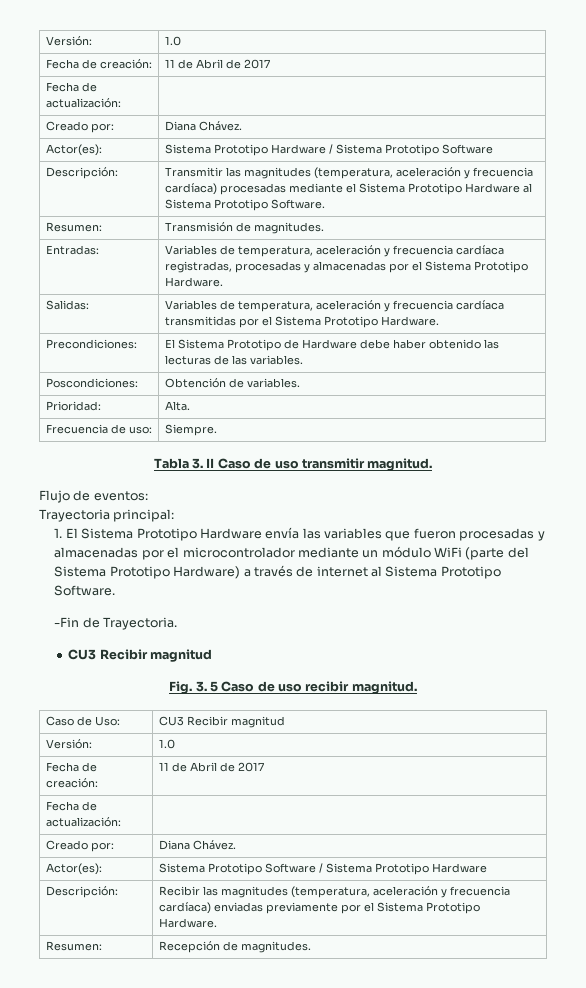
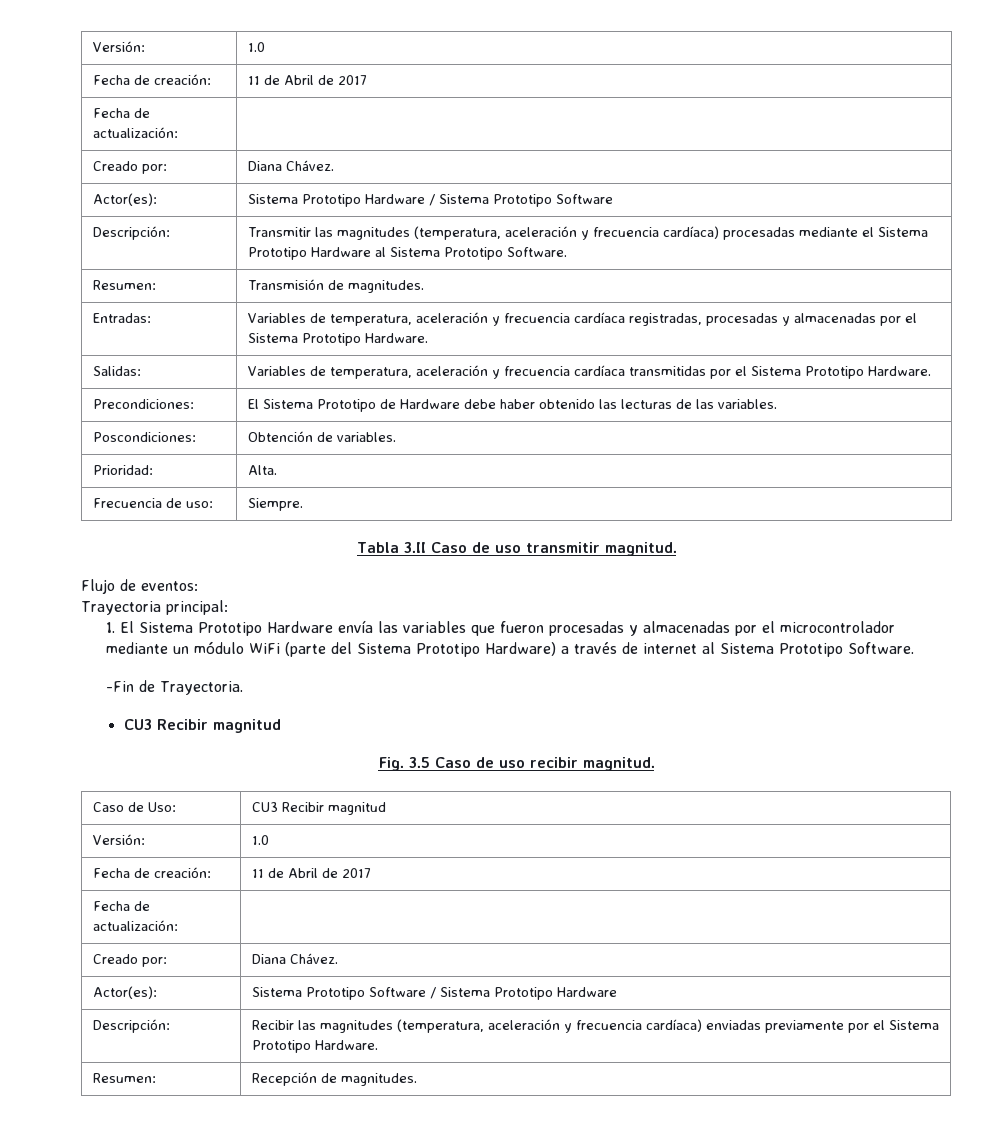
[192,458,215,469] 3. II -> [403,542,426,553] 3.II
[195,681,218,692] 3. 5 -> [408,757,430,768] 3.5

